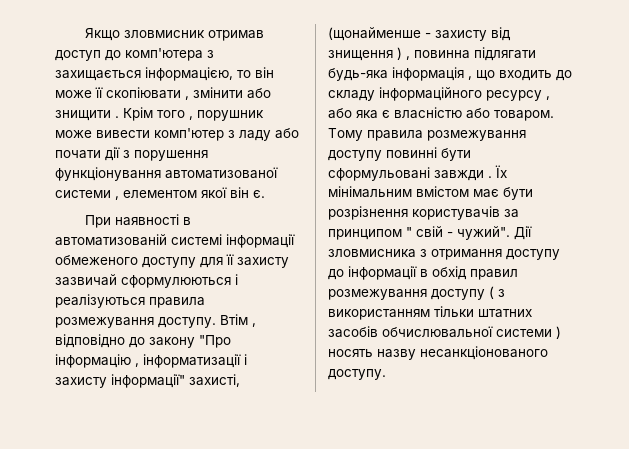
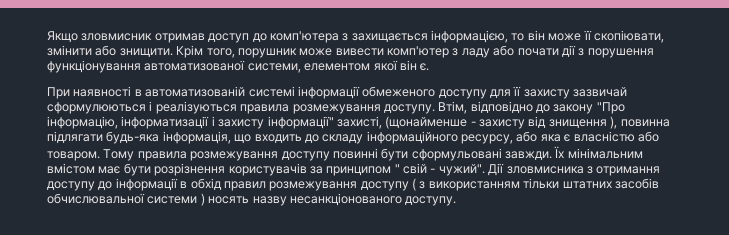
[106,87,271,100] [55,107,193,121] скопіювати , змінити або знищити . Крім того , -> [593,30,664,43] [47,45,235,58] скопіювати, змінити або знищити. Крім того,
[55,190,119,200] системи , -> [247,63,301,73] системи,
[220,314,256,327] Втім , -> [438,101,468,114] Втім,
[55,354,139,368] інформацію , -> [47,116,118,129] інформацію,
[397,47,410,60] ) , -> [610,116,618,129] ),
[392,67,472,81] інформація , -> [162,131,231,144] інформація,
[486,90,550,101] ресурсу , -> [461,134,513,144] ресурсу,
[434,170,492,181] завжди . -> [505,151,552,160] завжди.

